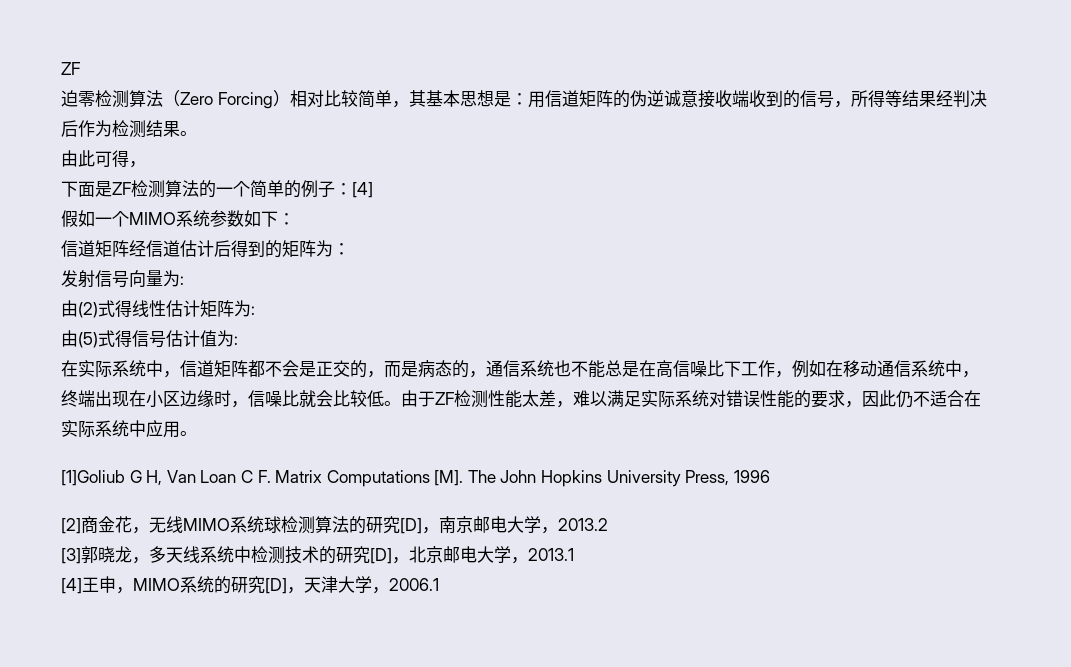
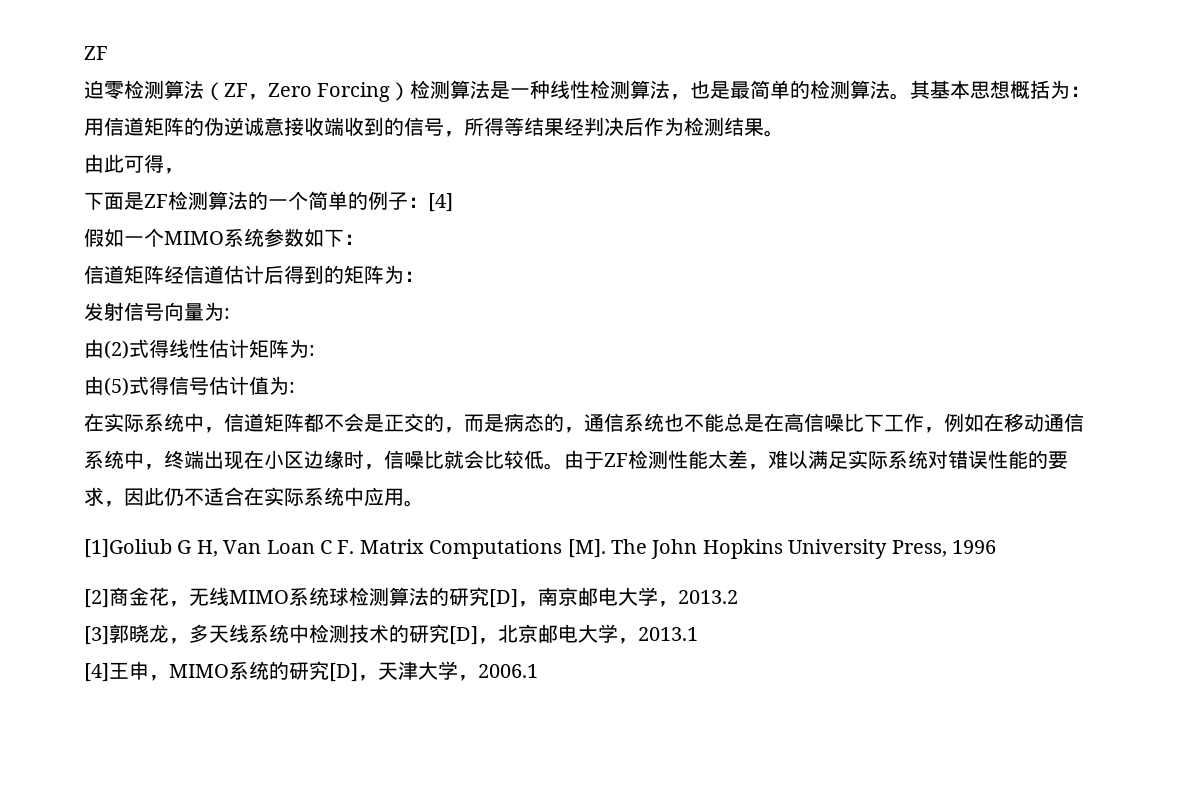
(180, 98) none -> [224,83,268,100] ZF，
[289,90,409,108] 相对比较简单， -> [410,80,911,100] 检测算法是一种线性检测算法，也是最简单的检测算法。
[493,91,511,107] 是 -> [1010,80,1071,99] 概括为

